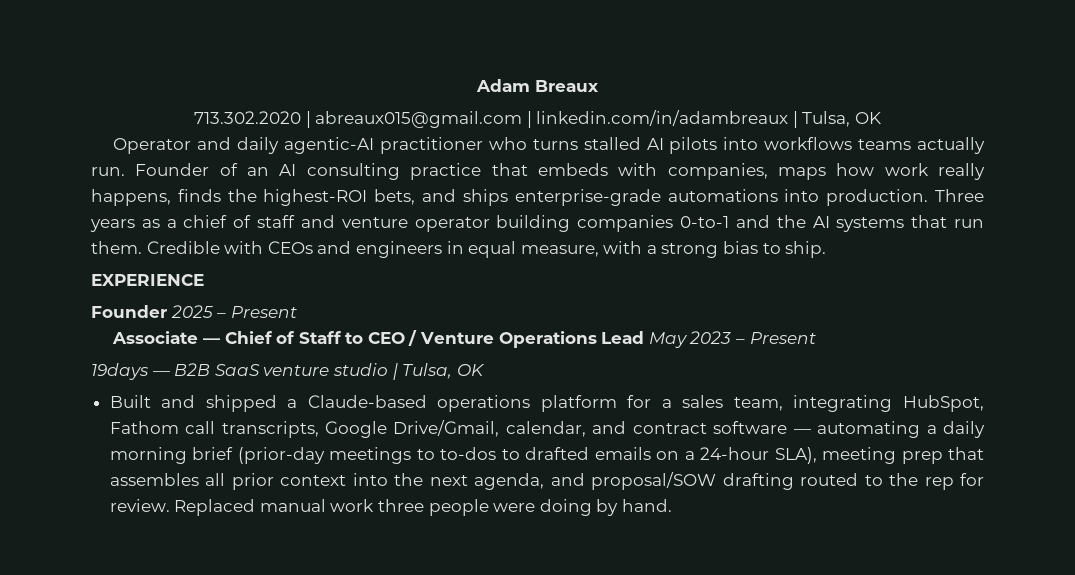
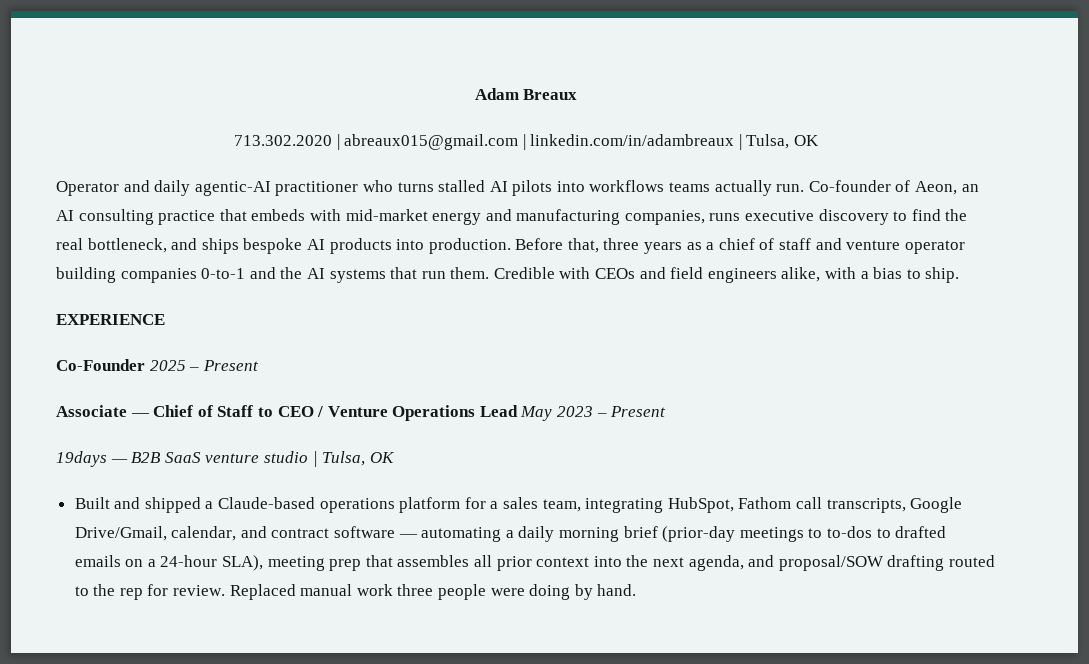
[135,163,238,176] Founder of -> [808,180,958,195] Co-founder of Aeon,
[667,163,986,180] [91,189,985,206] companies, maps how work really happens, finds the highest-ROI bets, and ships enterprise-grade automations into production. Three -> [345,209,968,225] [56,238,640,254] mid-market energy and manufacturing companies, runs executive discovery to find the real bottleneck, and ships bespoke AI products into production. Before that, three
[355,241,599,258] engineers in equal measure, -> [670,267,821,283] field engineers alike,
[661,243,719,258] strong -> (869, 275) none
[91,305,167,318] Founder -> [56,359,145,371] Co-Founder

